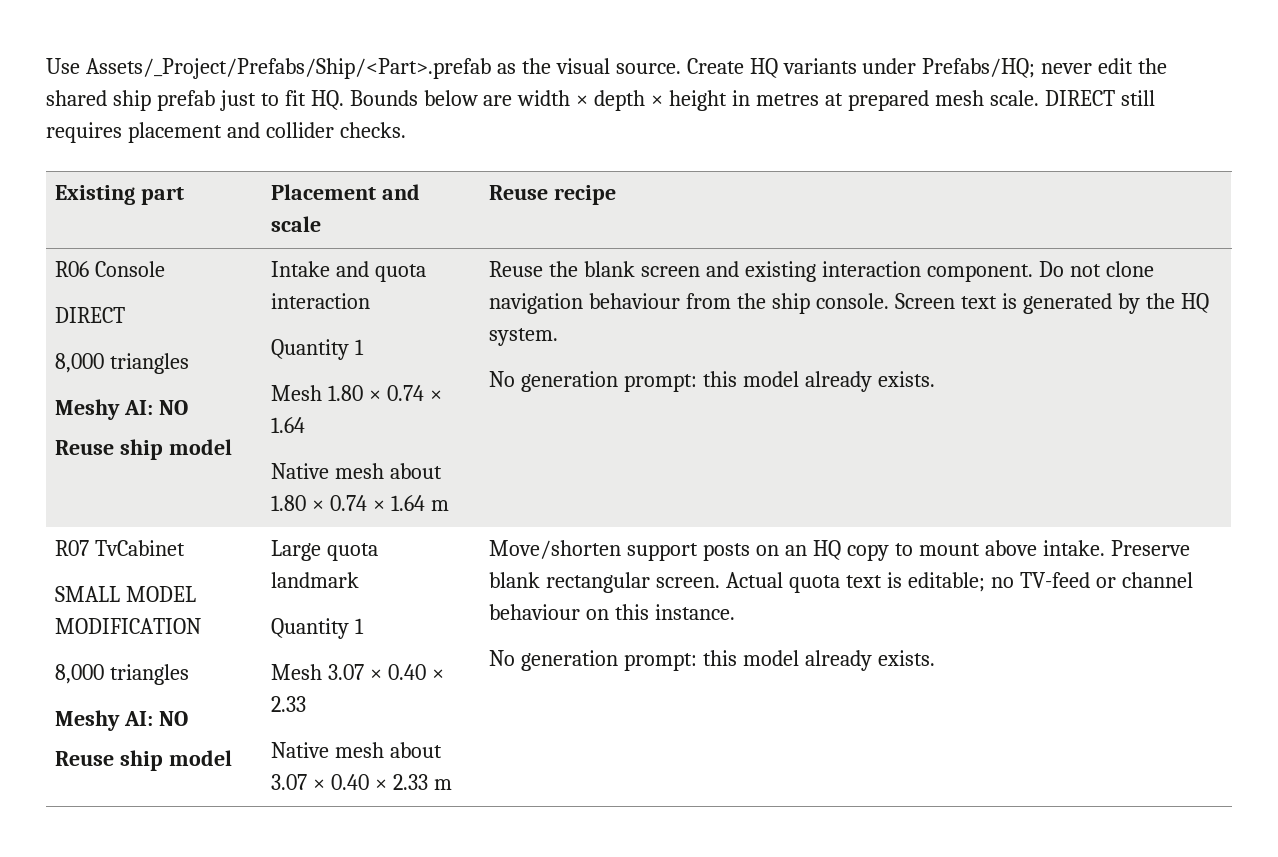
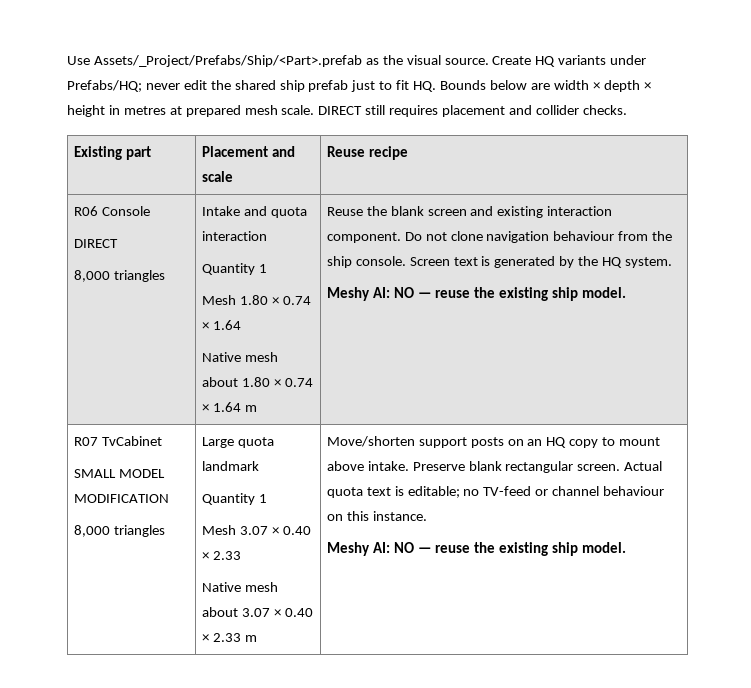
[55,399,189,420] [55,439,233,460] // Meshy AI: NO // Reuse ship model -> (165, 276) none
[489,371,936,392] No generation prompt: this model already exists. -> [326,287,627,301] Meshy AI: NO — reuse the existing ship model.
[55,710,189,731] [55,750,233,771] // Meshy AI: NO // Reuse ship model -> (165, 531) none
[489,650,936,671] No generation prompt: this model already exists. -> [326,542,627,556] Meshy AI: NO — reuse the existing ship model.

